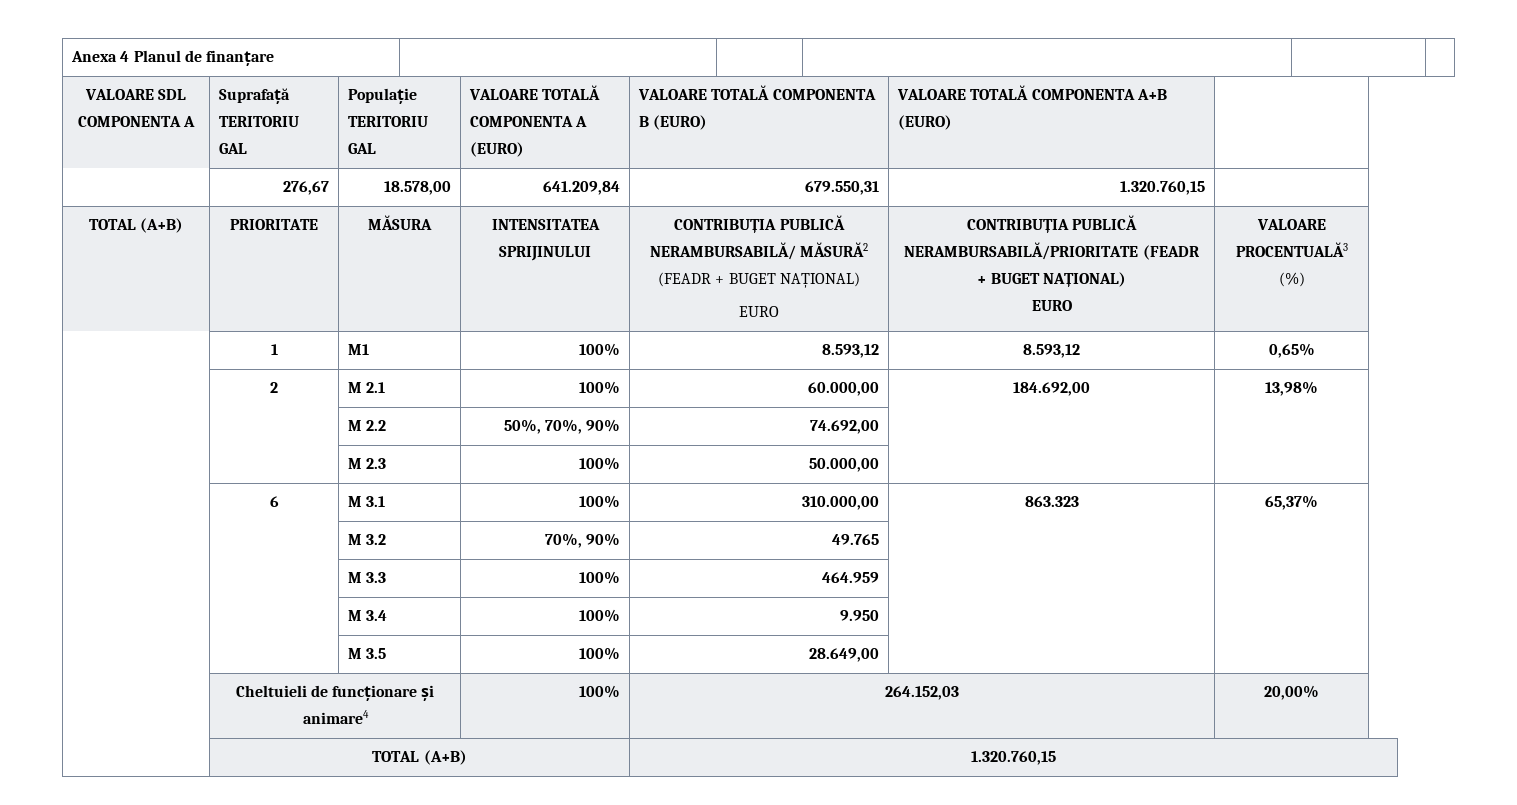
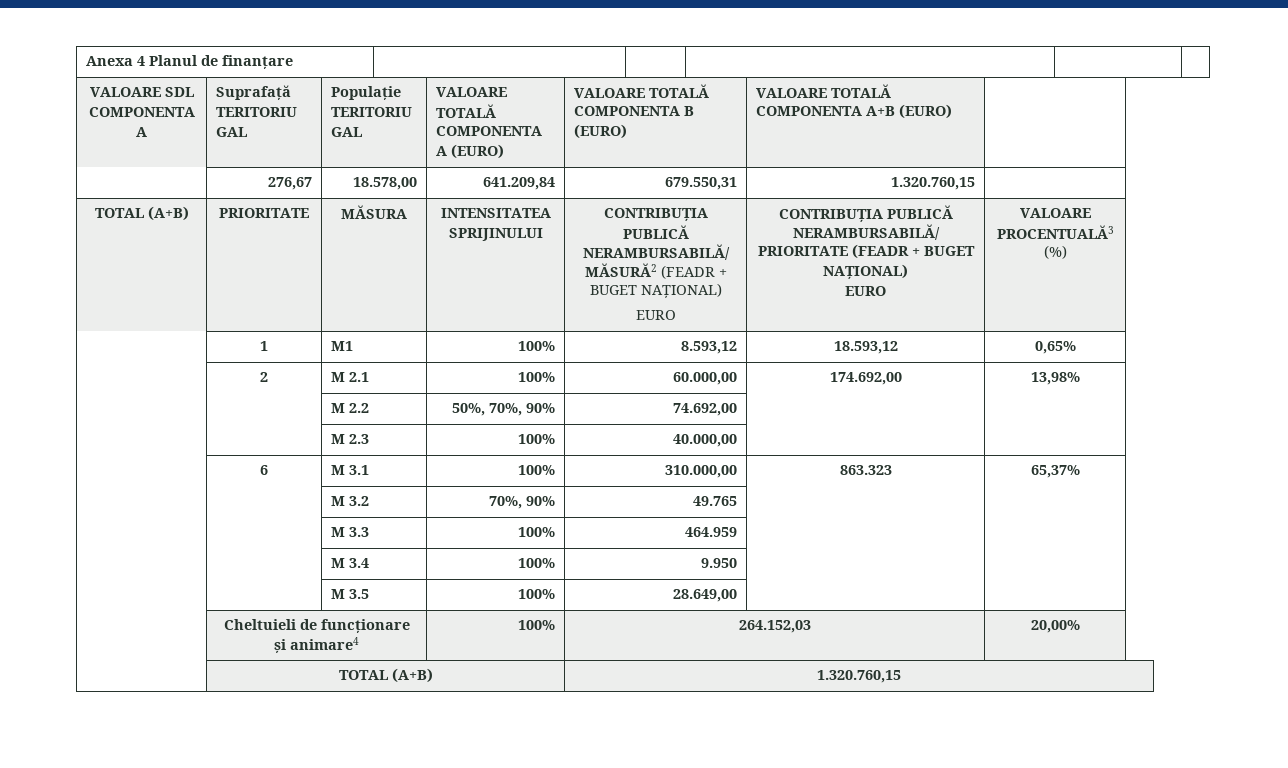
[1023,344,1080,358] 8.593,12 -> [833,341,898,354] 18.593,12
[1013,382,1090,396] 184.692,00 -> [829,372,902,385] 174.692,00
[809,458,880,472] 50.000,00 -> [673,434,738,447] 40.000,00

